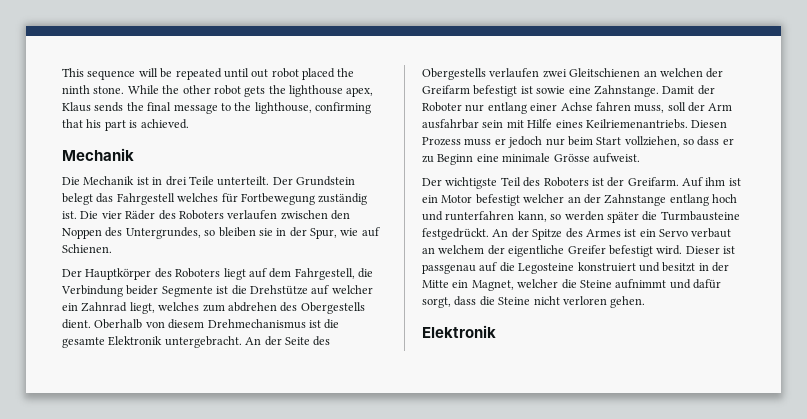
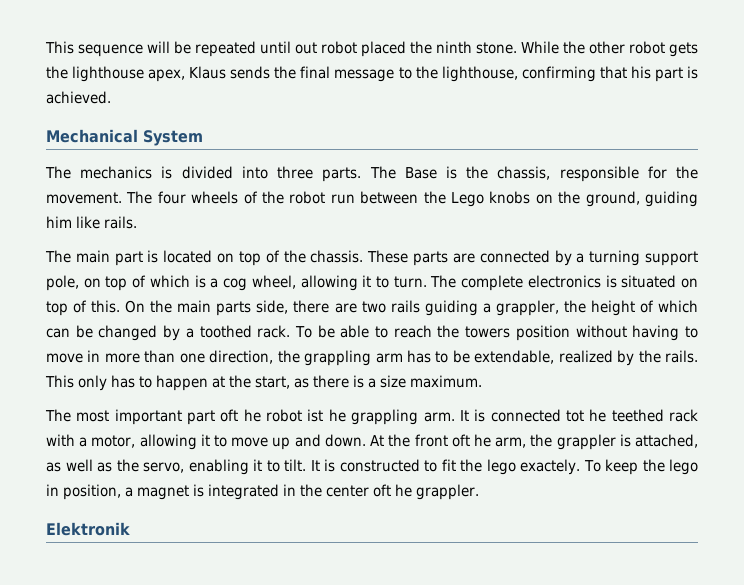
[62,148,134,161] [62,176,355,186] [62,193,368,205] [62,210,350,220] [62,227,380,239] [62,244,112,253] [62,268,373,280] [61,285,373,297] [62,302,365,314] [62,319,340,329] [62,336,331,348] [422,68,724,80] [422,85,715,97] [422,102,733,114] [422,119,728,129] [422,136,734,148] [422,153,640,165] [422,177,741,189] [422,194,737,206] [422,211,740,223] [422,228,732,240] [422,245,735,257] [422,262,729,274] [422,279,721,291] [422,296,646,308] Mechanik // Die Mechanik ist in drei Teile unterteilt. Der Grundstein belegt das Fahrgestell welches für Fortbewegung zuständig ist. Die vier Räder des Roboters verlaufen zwischen den Noppen des Untergrundes, so bleiben sie in der Spur, wie auf Schienen. // Der Hauptkörper des Roboters liegt auf dem Fahrgestell, die Verbindung beider Segmente ist die Drehstütze auf welcher ein Zahnrad liegt, welches zum abdrehen des Obergestells dient. Oberhalb von diesem Drehmechanismus ist die gesamte Elektronik untergebracht. An der Seite des Obergestells verlaufen zwei Gleitschienen an welchen der Greifarm befestigt ist sowie eine Zahnstange. Damit der Roboter nur entlang einer Achse fahren muss, soll der Arm ausfahrbar sein mit Hilfe eines Keilriemenantriebs. Diesen Prozess muss er jedoch nur beim Start vollziehen, so dass er zu Beginn eine minimale Grösse aufweist. // Der wichtigste Teil des Roboters ist der Greifarm. Auf ihm ist ein Motor befestigt welcher an der Zahnstange entlang hoch und runterfahren kann, so werden später die Turmbausteine festgedrückt. An der Spitze des Armes ist ein Servo verbaut an welchem der eigentliche Greifer befestigt wird. Dieser ist passgenau auf die Legosteine konstruiert und besitzt in der Mitte ein Magnet, welcher die Steine aufnimmt und dafür sorgt, dass die Steine nicht verloren gehen. -> [46,129,203,146] [45,166,698,182] [46,191,698,207] [46,216,137,229] [45,250,699,266] [46,275,698,291] [46,300,698,316] [46,325,699,341] [46,350,698,366] [45,375,482,391] [45,409,699,425] [46,434,699,450] [46,459,698,475] [46,484,479,500] Mechanical System // The mechanics is divided into three parts. The Base is the chassis, responsible for the movement. The four wheels of the robot run between the Lego knobs on the ground, guiding him like rails. // The main part is located on top of the chassis. These parts are connected by a turning support pole, on top of which is a cog wheel, allowing it to turn. The complete electronics is situated on top of this. On the main parts side, there are two rails guiding a grappler, the height of which can be changed by a toothed rack. To be able to reach the towers position without having to move in more than one direction, the grappling arm has to be extendable, realized by the rails. This only has to happen at the start, as there is a size maximum. // The most important part oft he robot ist he grappling arm. It is connected tot he teethed rack with a motor, allowing it to move up and down. At the front oft he arm, the grappler is attached, as well as the servo, enabling it to tilt. It is constructed to fit the lego exactely. To keep the lego in position, a magnet is integrated in the center oft he grappler.

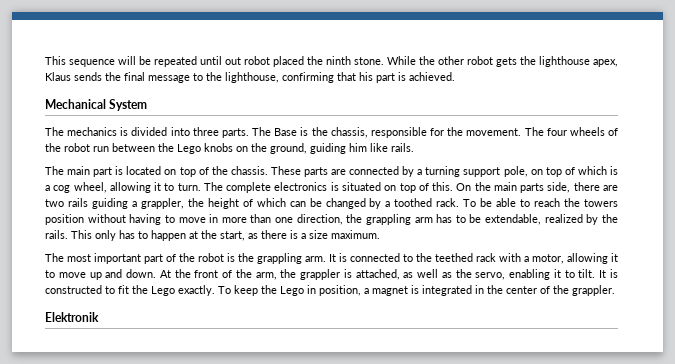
[220,409,346,422] oft he robot ist he -> [166,253,254,262] of the robot is the
[565,409,607,422] tot he -> [403,253,432,262] to the
[451,434,491,447] oft he -> [222,269,252,278] of the
[486,459,581,475] lego exactely. -> [151,285,215,296] Lego exactly.
[668,459,698,475] lego -> [280,286,304,296] Lego
[373,484,412,497] oft he -> [540,285,569,294] of the

